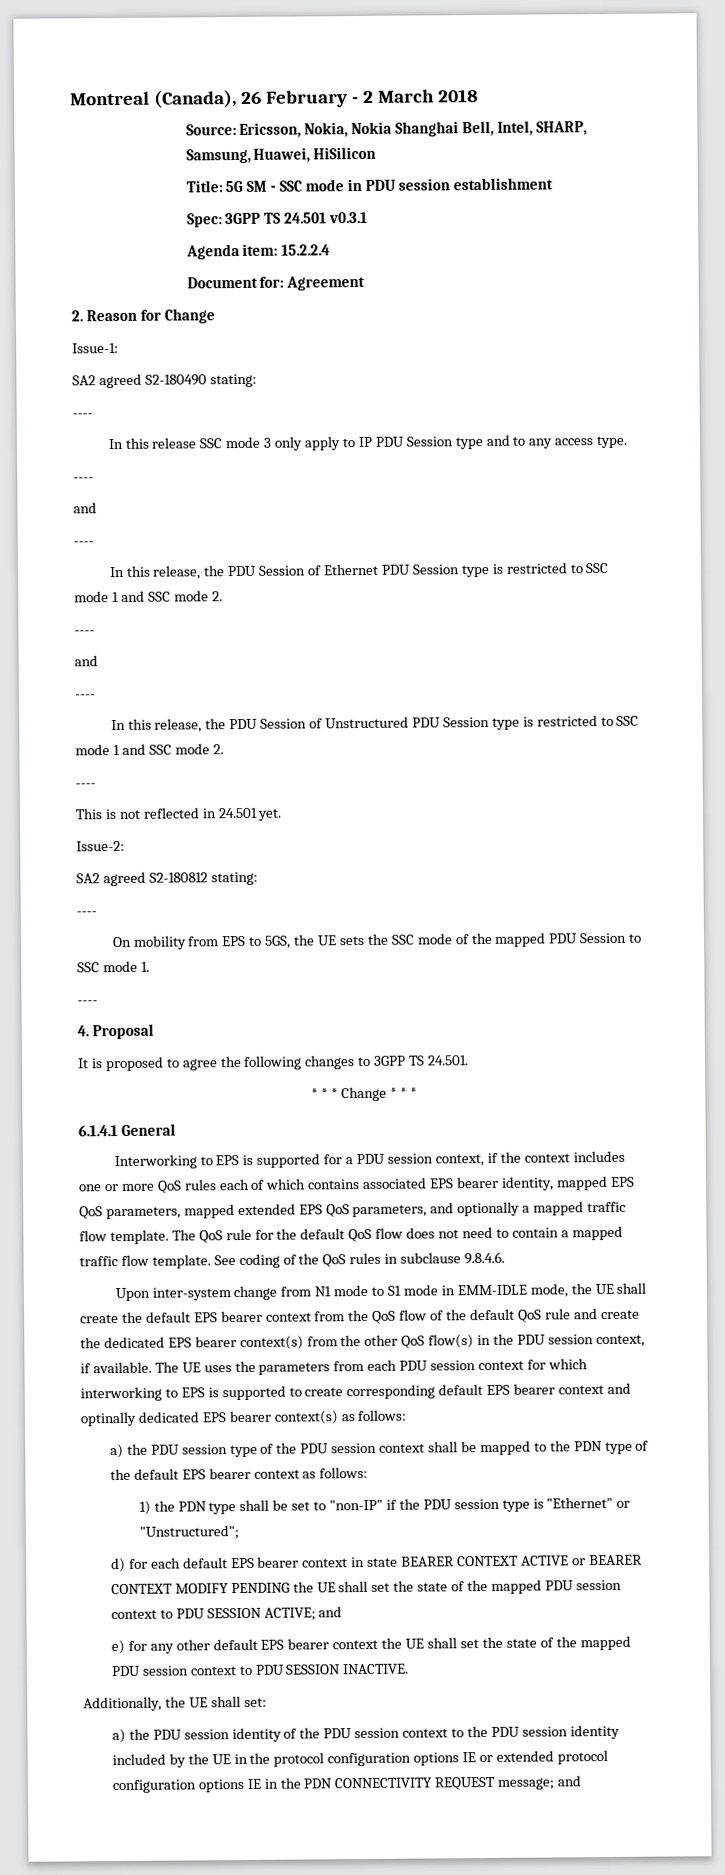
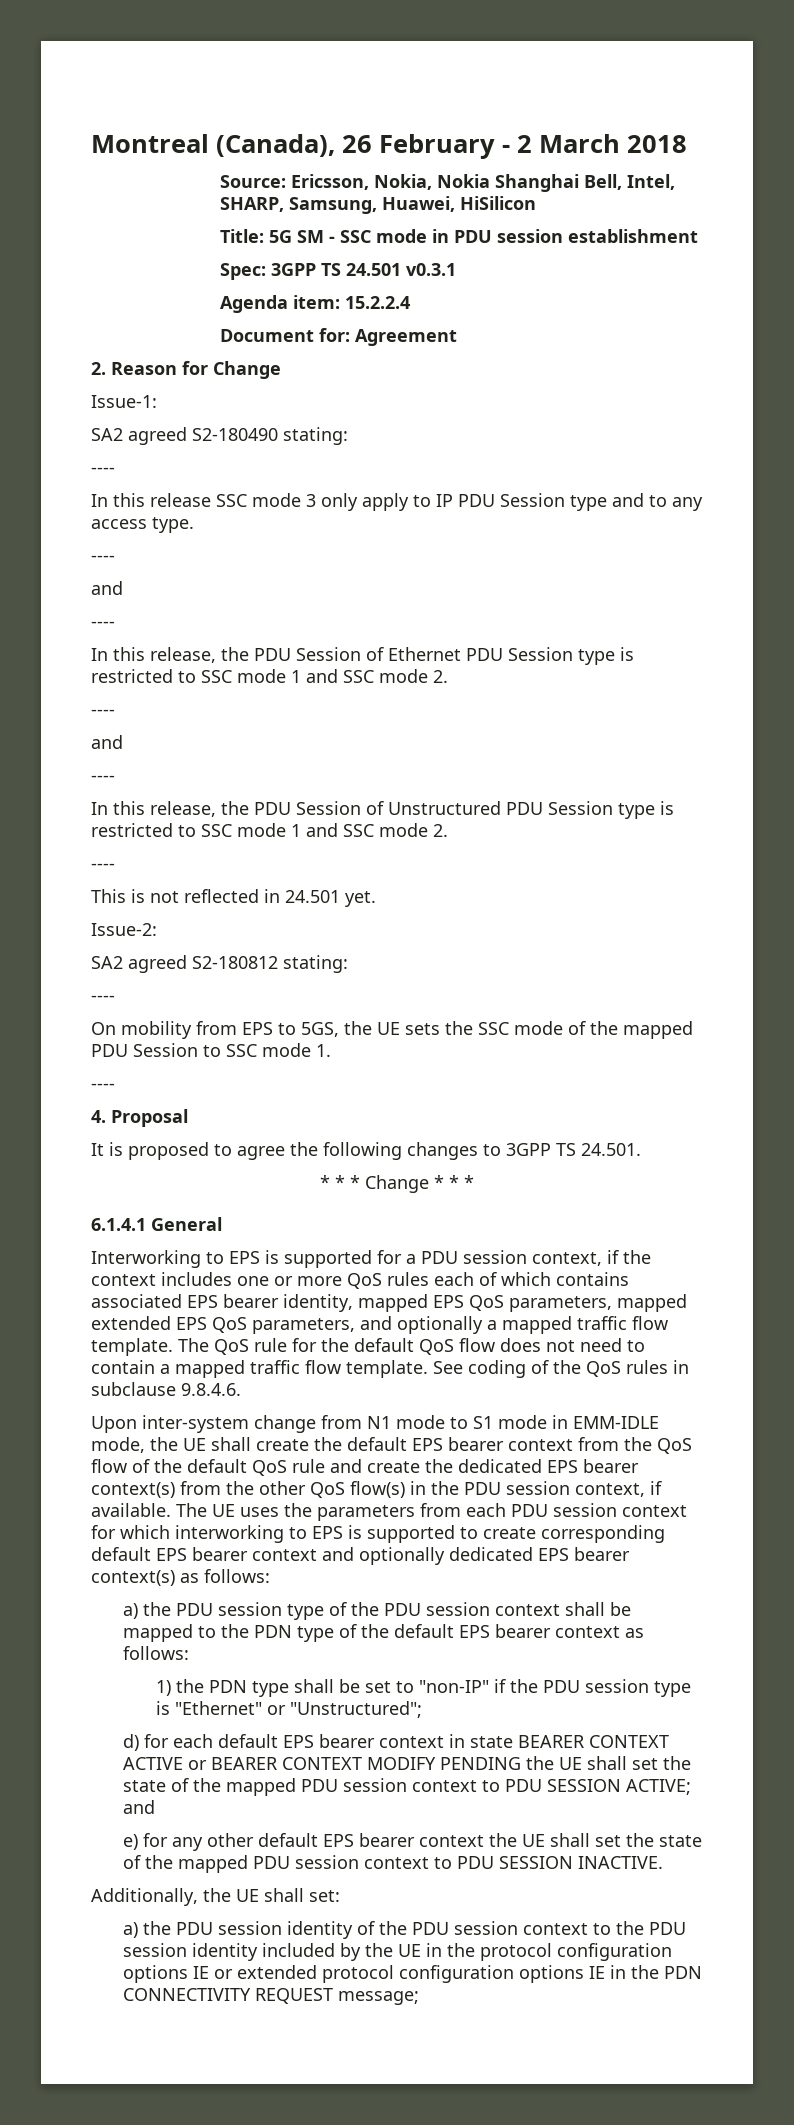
[80,1411,136,1427] optinally -> [359,1547,445,1565] optionally
[557,1775,582,1787] and -> (420, 1998) none

